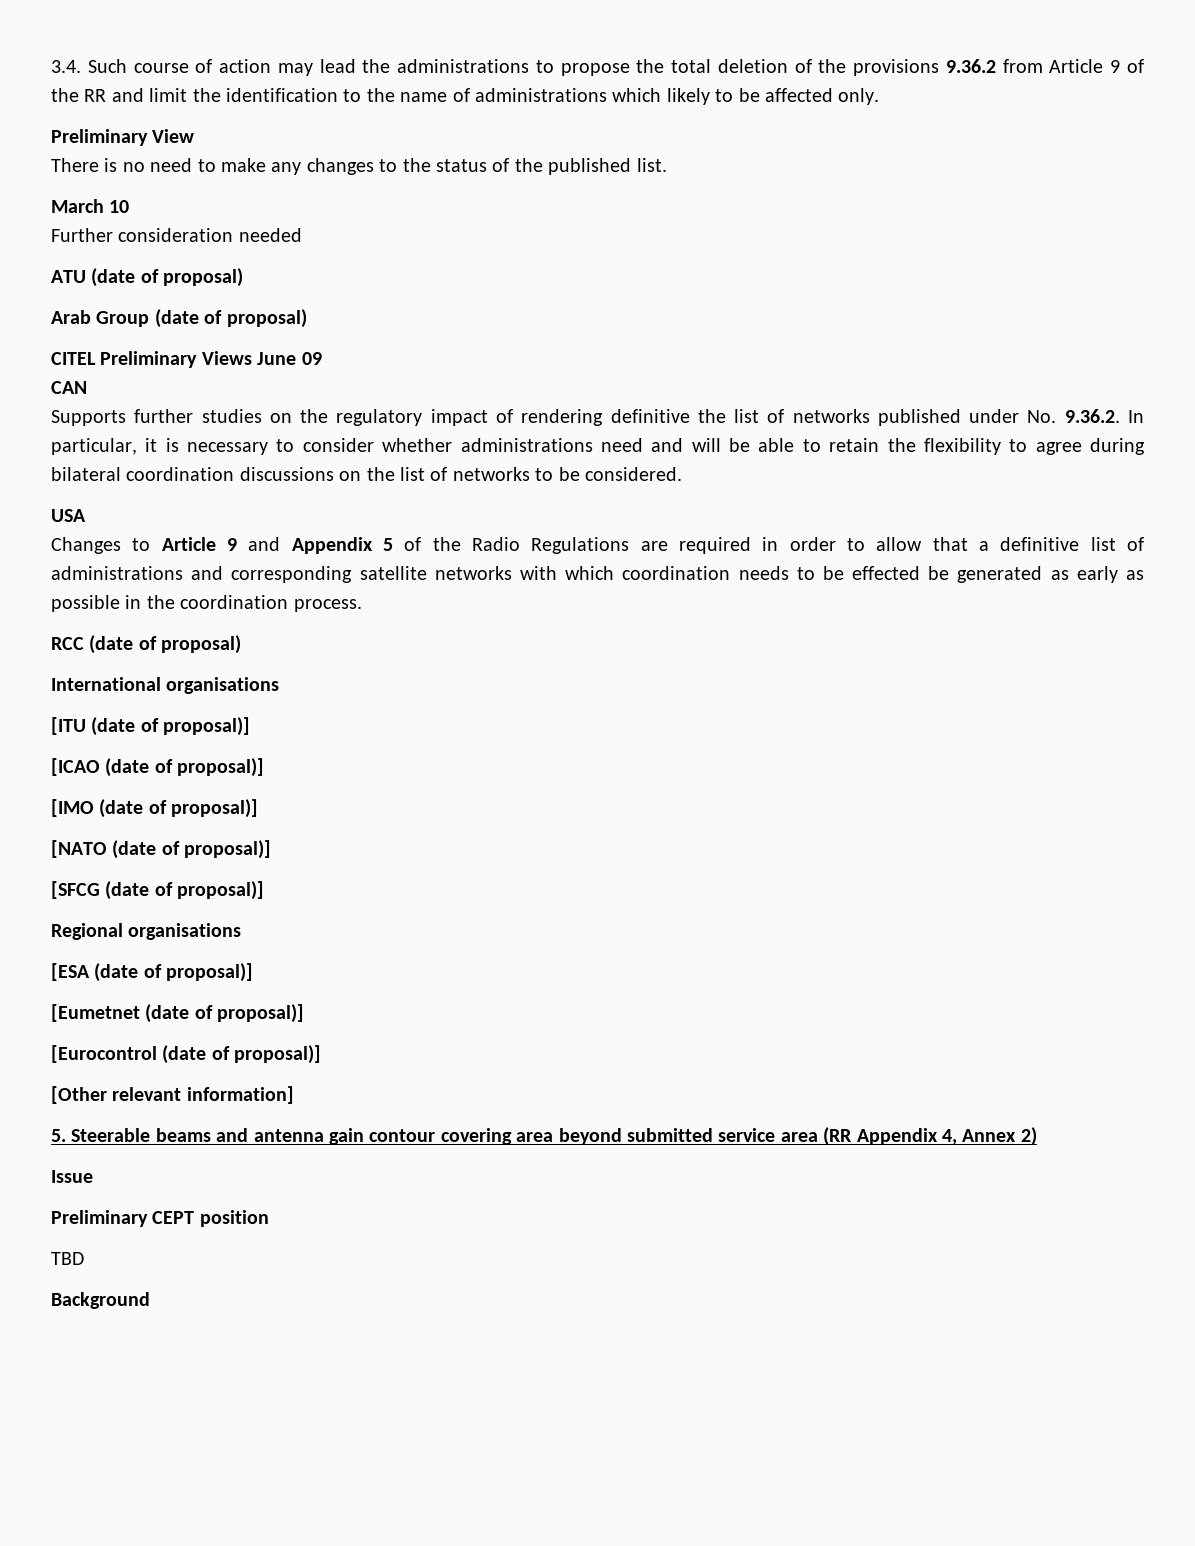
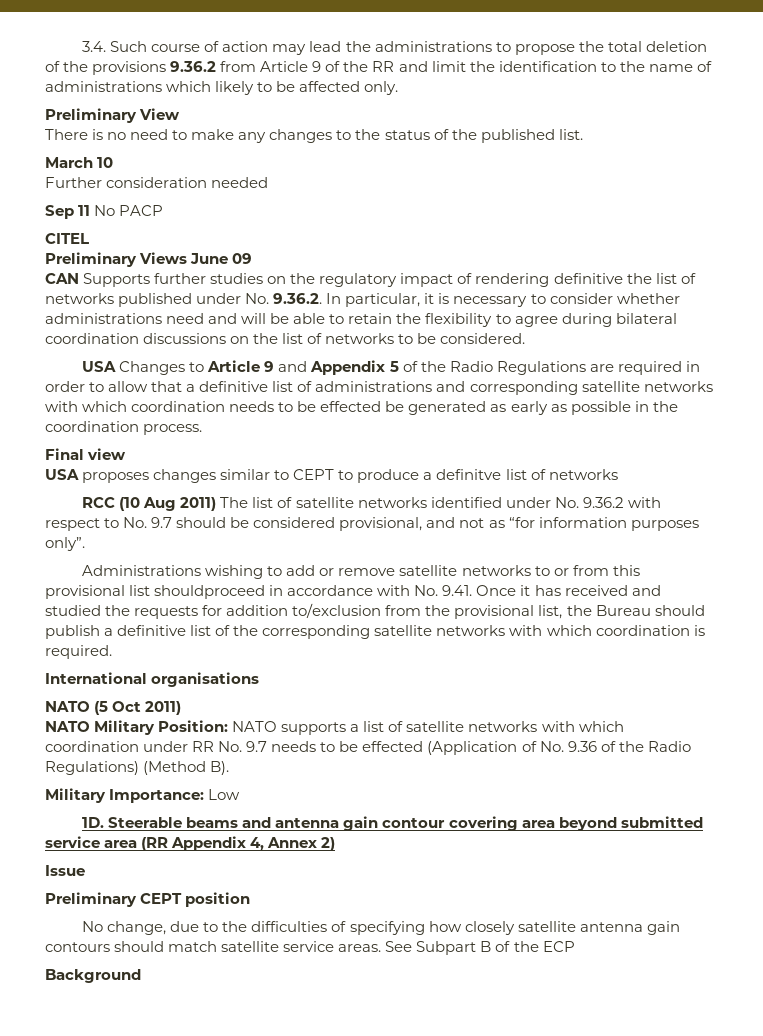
[51,268,244,287] [51,309,307,328] ATU (date of proposal) // Arab Group (date of proposal) -> [45,205,164,219] Sep 11 No PACP
(96, 358) none -> (89, 238) //
(87, 387) // -> (79, 278) none
(86, 515) // -> (117, 366) none
[51,635,242,654] [51,677,280,694] [51,717,251,736] [51,758,265,777] [51,799,259,818] [51,840,272,859] [51,881,265,900] [51,923,242,940] [51,963,254,982] [51,1004,305,1023] [51,1045,322,1064] [51,1086,294,1104] [51,1129,66,1142] RCC (date of proposal) // International organisations // [ITU (date of proposal)] // [ICAO (date of proposal)] // [IMO (date of proposal)] // [NATO (date of proposal)] // [SFCG (date of proposal)] // Regional organisations // [ESA (date of proposal)] // [Eumetnet (date of proposal)] // [Eurocontrol (date of proposal)] // [Other relevant information] // 5. -> [45,448,127,460] [45,469,618,483] [82,497,661,511] [45,517,699,531] [45,537,85,551] [82,565,640,579] [45,585,661,599] [45,603,705,619] [45,625,705,639] [45,645,112,659] [45,672,260,687] [45,701,182,715] [45,720,624,735] [45,741,691,755] [45,761,230,775] [45,788,241,803] [82,817,105,828] Final view // USA proposes changes similar to CEPT to produce a definitve list of networks // RCC (10 Aug 2011) The list of satellite networks identified under No. 9.36.2 with respect to No. 9.7 should be considered provisional, and not as “for information purposes only”. // Administrations wishing to add or remove satellite networks to or from this provisional list shouldproceed in accordance with No. 9.41. Once it has received and studied the requests for addition to/exclusion from the provisional list, the Bureau should publish a definitive list of the corresponding satellite networks with which coordination is required. // International organisations // NATO (5 Oct 2011) // NATO Military Position: NATO supports a list of satellite networks with which coordination under RR No. 9.7 needs to be effected (Application of No. 9.36 of the Radio Regulations) (Method B). // Military Importance: Low // 1D.
[51,1252,84,1265] TBD -> [82,921,680,935] [45,941,575,955] No change, due to the difficulties of specifying how closely satellite antenna gain contours should match satellite service areas. See Subpart B of the ECP

